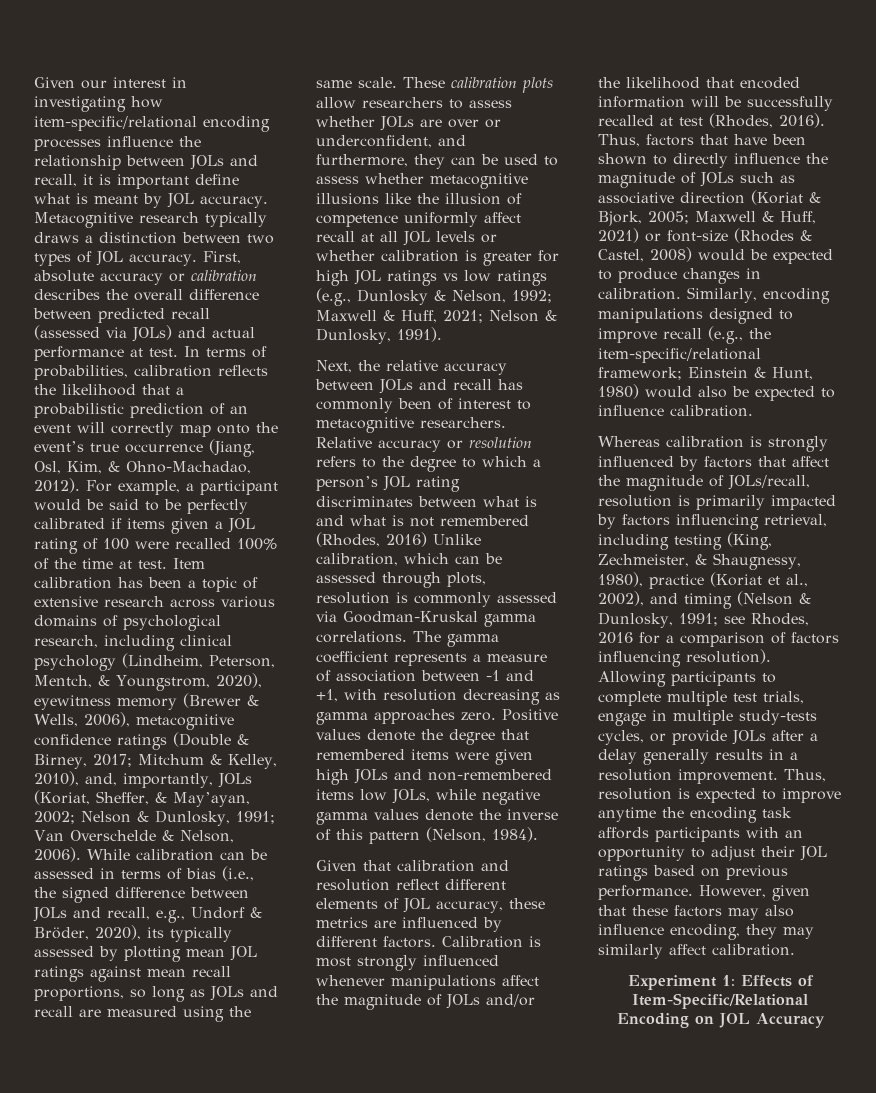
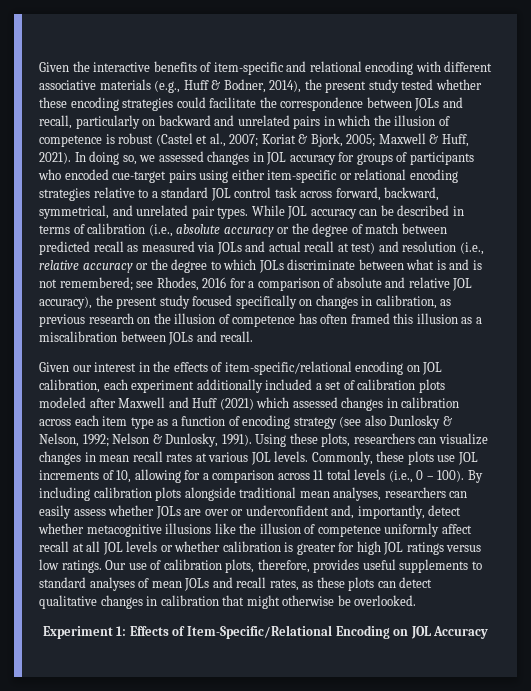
[34,77,187,89] [34,96,163,112] [34,116,270,132] [34,136,201,151] [34,155,258,170] [34,174,239,189] [34,193,268,208] [34,212,267,228] [34,232,274,244] [34,251,241,266] [34,270,257,285] [34,289,259,301] [33,308,210,323] [34,325,255,342] [34,346,267,361] [34,365,268,380] [34,384,184,396] [34,403,248,418] [34,422,278,437] [34,439,255,457] [34,461,251,474] [34,478,278,495] [34,499,248,514] [34,518,255,534] [34,538,277,554] [34,558,205,570] [34,577,258,592] [34,596,275,608] [34,615,221,631] [34,635,232,651] [34,653,275,671] [34,673,262,691] [34,693,259,710] [34,712,234,730] [34,732,249,750] [34,754,277,769] [34,771,252,788] [34,790,250,807] [34,810,275,826] [34,830,234,843] [34,847,267,862] [34,866,254,881] [34,887,249,903] [33,907,262,923] [34,925,232,942] [34,946,257,962] [34,966,231,982] [34,986,278,1002] [34,1006,251,1022] [316,77,553,93] [316,97,463,109] Given our interest in investigating how item-specific/relational encoding processes influence the relationship between JOLs and recall, it is important define what is meant by JOL accuracy. Metacognitive research typically draws a distinction between two types of JOL accuracy. First, absolute accuracy or calibration describes the overall difference between predicted recall (assessed via JOLs) and actual performance at test. In terms of probabilities, calibration reflects the likelihood that a probabilistic prediction of an event will correctly map onto the event’s true occurrence (Jiang, Osl, Kim, & Ohno-Machadao, 2012). For example, a participant would be said to be perfectly calibrated if items given a JOL rating of 100 were recalled 100% of the time at test. Item calibration has been a topic of extensive research across various domains of psychological research, including clinical psychology (Lindheim, Peterson, Mentch, & Youngstrom, 2020), eyewitness memory (Brewer & Wells, 2006), metacognitive confidence ratings (Double & Birney, 2017; Mitchum & Kelley, 2010), and, importantly, JOLs (Koriat, Sheffer, & May’ayan, 2002; Nelson & Dunlosky, 1991; Van Overschelde & Nelson, 2006). While calibration can be assessed in terms of bias (i.e., the signed difference between JOLs and recall, e.g., Undorf & Bröder, 2020), its typically assessed by plotting mean JOL ratings against mean recall proportions, so long as JOLs and recall are measured using the same scale. These calibration plots allow researchers to -> [39,61,493,75] [39,79,482,93] [39,97,463,111] [39,115,450,129] [39,133,469,147] [39,151,474,165] [38,169,458,183] [39,187,440,201] [39,205,464,219] [39,223,447,237] [39,241,484,255] [39,259,482,273] [39,277,473,291] [39,295,452,309] [39,313,482,327] [39,331,254,345] [39,361,443,375] [39,379,445,393] [39,397,460,411] [39,415,452,429] [39,433,488,447] [39,451,478,465] [39,469,483,483] [39,487,468,501] [39,505,71,519] Given the interactive benefits of item-specific and relational encoding with different associative materials (e.g., Huff & Bodner, 2014), the present study tested whether these encoding strategies could facilitate the correspondence between JOLs and recall, particularly on backward and unrelated pairs in which the illusion of competence is robust (Castel et al., 2007; Koriat & Bjork, 2005; Maxwell & Huff, 2021). In doing so, we assessed changes in JOL accuracy for groups of participants who encoded cue-target pairs using either item-specific or relational encoding strategies relative to a standard JOL control task across forward, backward, symmetrical, and unrelated pair types. While JOL accuracy can be described in terms of calibration (i.e., absolute accuracy or the degree of match between predicted recall as measured via JOLs and actual recall at test) and resolution (i.e., relative accuracy or the degree to which JOLs discriminate between what is and is not remembered; see Rhodes, 2016 for a comparison of absolute and relative JOL accuracy), the present study focused specifically on changes in calibration, as previous research on the illusion of competence has often framed this illusion as a miscalibration between JOLs and recall. // Given our interest in the effects of item-specific/relational encoding on JOL calibration, each experiment additionally included a set of calibration plots modeled after Maxwell and Huff (2021) which assessed changes in calibration across each item type as a function of encoding strategy (see also Dunlosky & Nelson, 1992; Nelson & Dunlosky, 1991). Using these plots, researchers can visualize changes in mean recall rates at various JOL levels. Commonly, these plots use JOL increments of 10, allowing for a comparison across 11 total levels (i.e., 0 – 100). By including calibration plots alongside traditional mean analyses, researchers can easily
[316,135,466,148] [316,154,558,169] [316,176,359,184] underconfident, and furthermore, they can be used to assess -> [245,505,462,519] underconfident and, importantly, detect
[443,270,547,286] [316,288,552,306] [316,310,557,323] [316,327,442,344] [316,360,507,375] [315,379,523,394] [316,398,531,413] [316,417,506,433] [316,437,532,452] [316,456,541,472] [316,476,460,492] [316,496,537,507] [316,515,529,527] [316,532,481,547] [316,553,502,566] [316,572,486,588] [316,592,557,607] [316,611,536,627] [316,631,499,647] [316,651,547,666] [316,670,534,682] [316,689,560,705] [316,709,558,725] [316,729,529,745] [316,749,533,765] [316,769,552,785] [316,789,540,805] [316,809,558,825] [316,827,538,844] [316,860,509,872] [316,879,506,891] [316,898,545,913] [316,917,502,932] [316,936,541,948] [316,955,499,971] [316,975,539,990] [316,994,535,1010] [598,77,800,89] [598,96,833,111] [598,113,825,128] [598,134,806,147] [598,153,828,168] [598,172,795,188] [598,190,821,205] [598,211,816,226] [598,228,812,243] [598,247,833,264] [598,268,761,284] [598,287,830,304] [598,308,793,324] [598,326,771,344] [598,348,761,363] [598,367,813,380] [598,384,835,401] [598,405,753,417] [598,436,828,452] [598,456,829,471] [598,475,810,491] [598,495,836,510] [597,514,827,530] [598,532,772,550] [598,553,801,570] [598,572,808,589] [598,591,811,609] [598,612,809,628] [598,632,839,647] [598,649,771,667] [598,671,776,687] [598,691,804,706] [598,710,817,726] [598,730,818,745] [598,749,798,765] [598,769,826,784] [598,788,841,803] [598,807,792,823] [598,827,803,842] [598,846,827,861] [598,865,788,881] [598,885,810,901] [598,905,794,920] [598,924,814,940] [598,944,795,959] vs low ratings (e.g., Dunlosky & Nelson, 1992; Maxwell & Huff, 2021; Nelson & Dunlosky, 1991). // Next, the relative accuracy between JOLs and recall has commonly been of interest to metacognitive researchers. Relative accuracy or resolution refers to the degree to which a person’s JOL rating discriminates between what is and what is not remembered (Rhodes, 2016) Unlike calibration, which can be assessed through plots, resolution is commonly assessed via Goodman-Kruskal gamma correlations. The gamma coefficient represents a measure of association between -1 and +1, with resolution decreasing as gamma approaches zero. Positive values denote the degree that remembered items were given high JOLs and non-remembered items low JOLs, while negative gamma values denote the inverse of this pattern (Nelson, 1984). // Given that calibration and resolution reflect different elements of JOL accuracy, these metrics are influenced by different factors. Calibration is most strongly influenced whenever manipulations affect the magnitude of JOLs and/or the likelihood that encoded information will be successfully recalled at test (Rhodes, 2016). Thus, factors that have been shown to directly influence the magnitude of JOLs such as associative direction (Koriat & Bjork, 2005; Maxwell & Huff, 2021) or font-size (Rhodes & Castel, 2008) would be expected to produce changes in calibration. Similarly, encoding manipulations designed to improve recall (e.g., the item-specific/relational framework; Einstein & Hunt, 1980) would also be expected to influence calibration. // Whereas calibration is strongly influenced by factors that affect the magnitude of JOLs/recall, resolution is primarily impacted by factors influencing retrieval, including testing (King, Zechmeister, & Shaugnessy, 1980), practice (Koriat et al., 2002), and timing (Nelson & Dunlosky, 1991; see Rhodes, 2016 for a comparison of factors influencing resolution). Allowing participants to complete multiple test trials, engage in multiple study-tests cycles, or provide JOLs after a delay generally results in a resolution improvement. Thus, resolution is expected to improve anytime the encoding task affords participants with an opportunity to adjust their JOL ratings based on previous performance. However, given that these factors may also influence encoding, they may similarly affect calibration. -> [446,545,482,552] [39,559,482,573] [39,577,433,591] [39,595,417,609] versus low ratings. Our use of calibration plots, therefore, provides useful supplements to standard analyses of mean JOLs and recall rates, as these plots can detect qualitative changes in calibration that might otherwise be overlooked.

